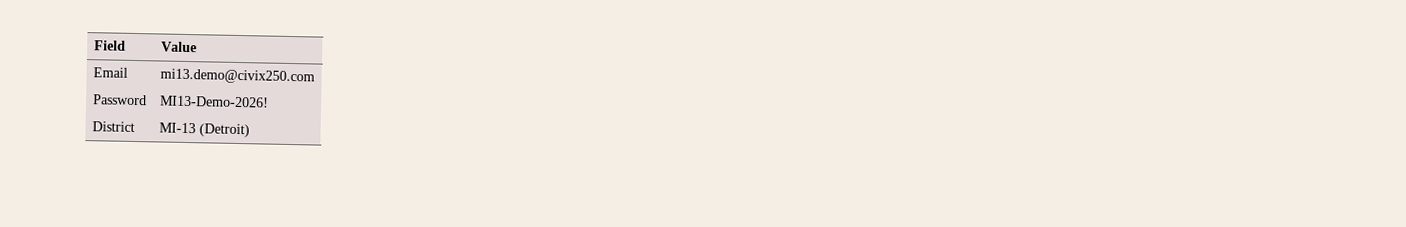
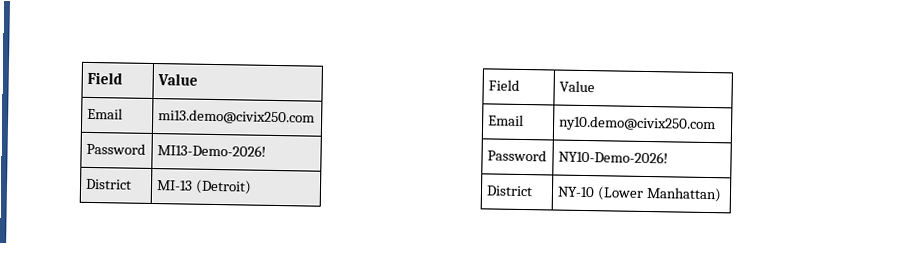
(250, 130) none -> [487,79,520,91] [558,80,595,93] [487,114,524,126] [558,115,716,133] [486,149,547,162] [557,150,668,164] [485,185,533,197] [556,186,722,203] // Field | Value // Email | ny10.demo@civix250.com // Password | NY10-Demo-2026! // District | NY-10 (Lower Manhattan)

